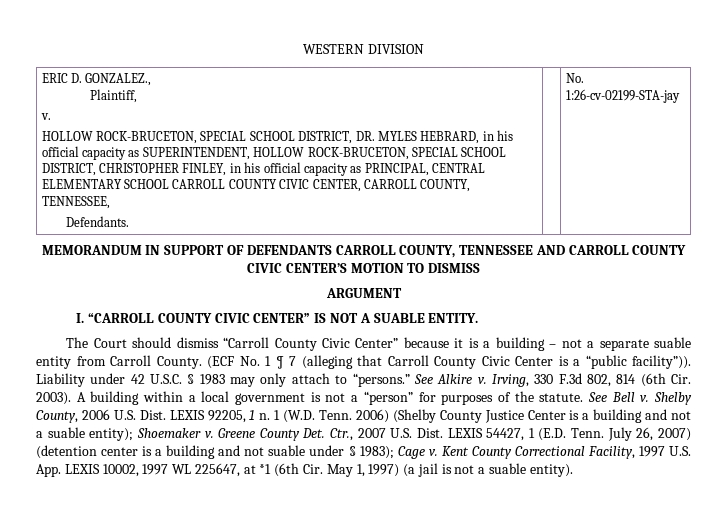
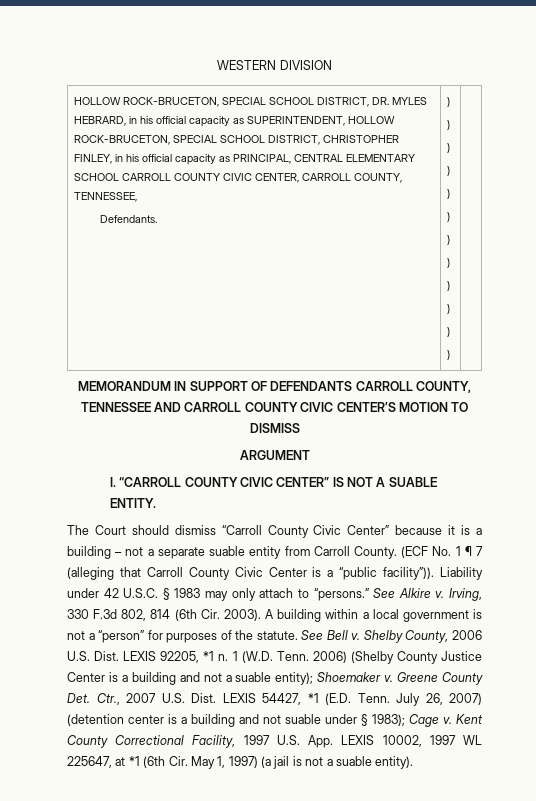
[41,73,152,86] [89,89,137,103] [40,113,51,120] ERIC D. GONZALEZ., // Plaintiff, // v. // -> (332, 65) none
[565,73,584,83] [565,89,680,103] | No. 1:26-cv-02199-STA-jay -> [446,97,450,107] [446,120,450,130] [446,143,450,153] [446,166,450,176] [446,189,450,199] [446,212,450,222] [446,235,450,245] [446,258,450,268] [446,281,450,291] [446,304,450,314] [446,327,450,337] [446,350,450,360] ) // ) // ) // ) // ) // ) // ) // ) // ) // ) // ) // ) |
[249,410,256,420] 1 -> [203,651,215,661] *1
[528,428,535,438] 1 -> [307,693,319,703] *1

